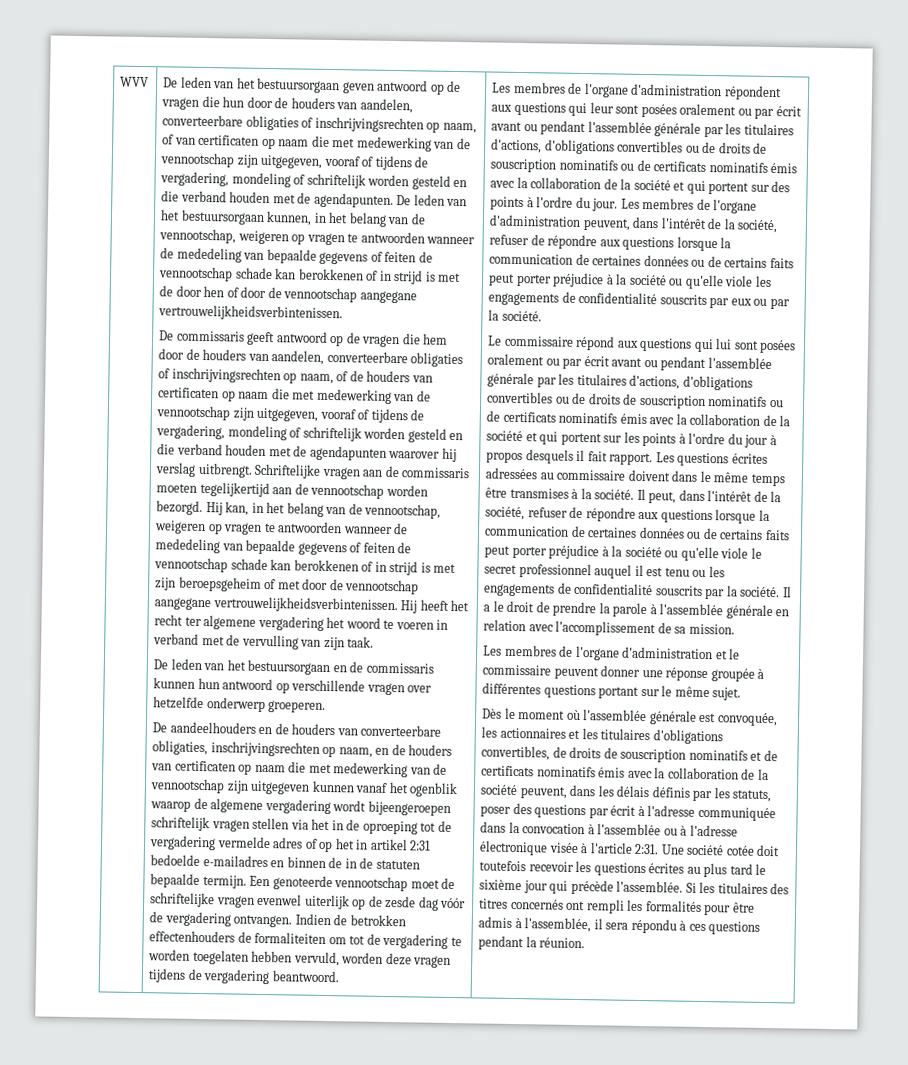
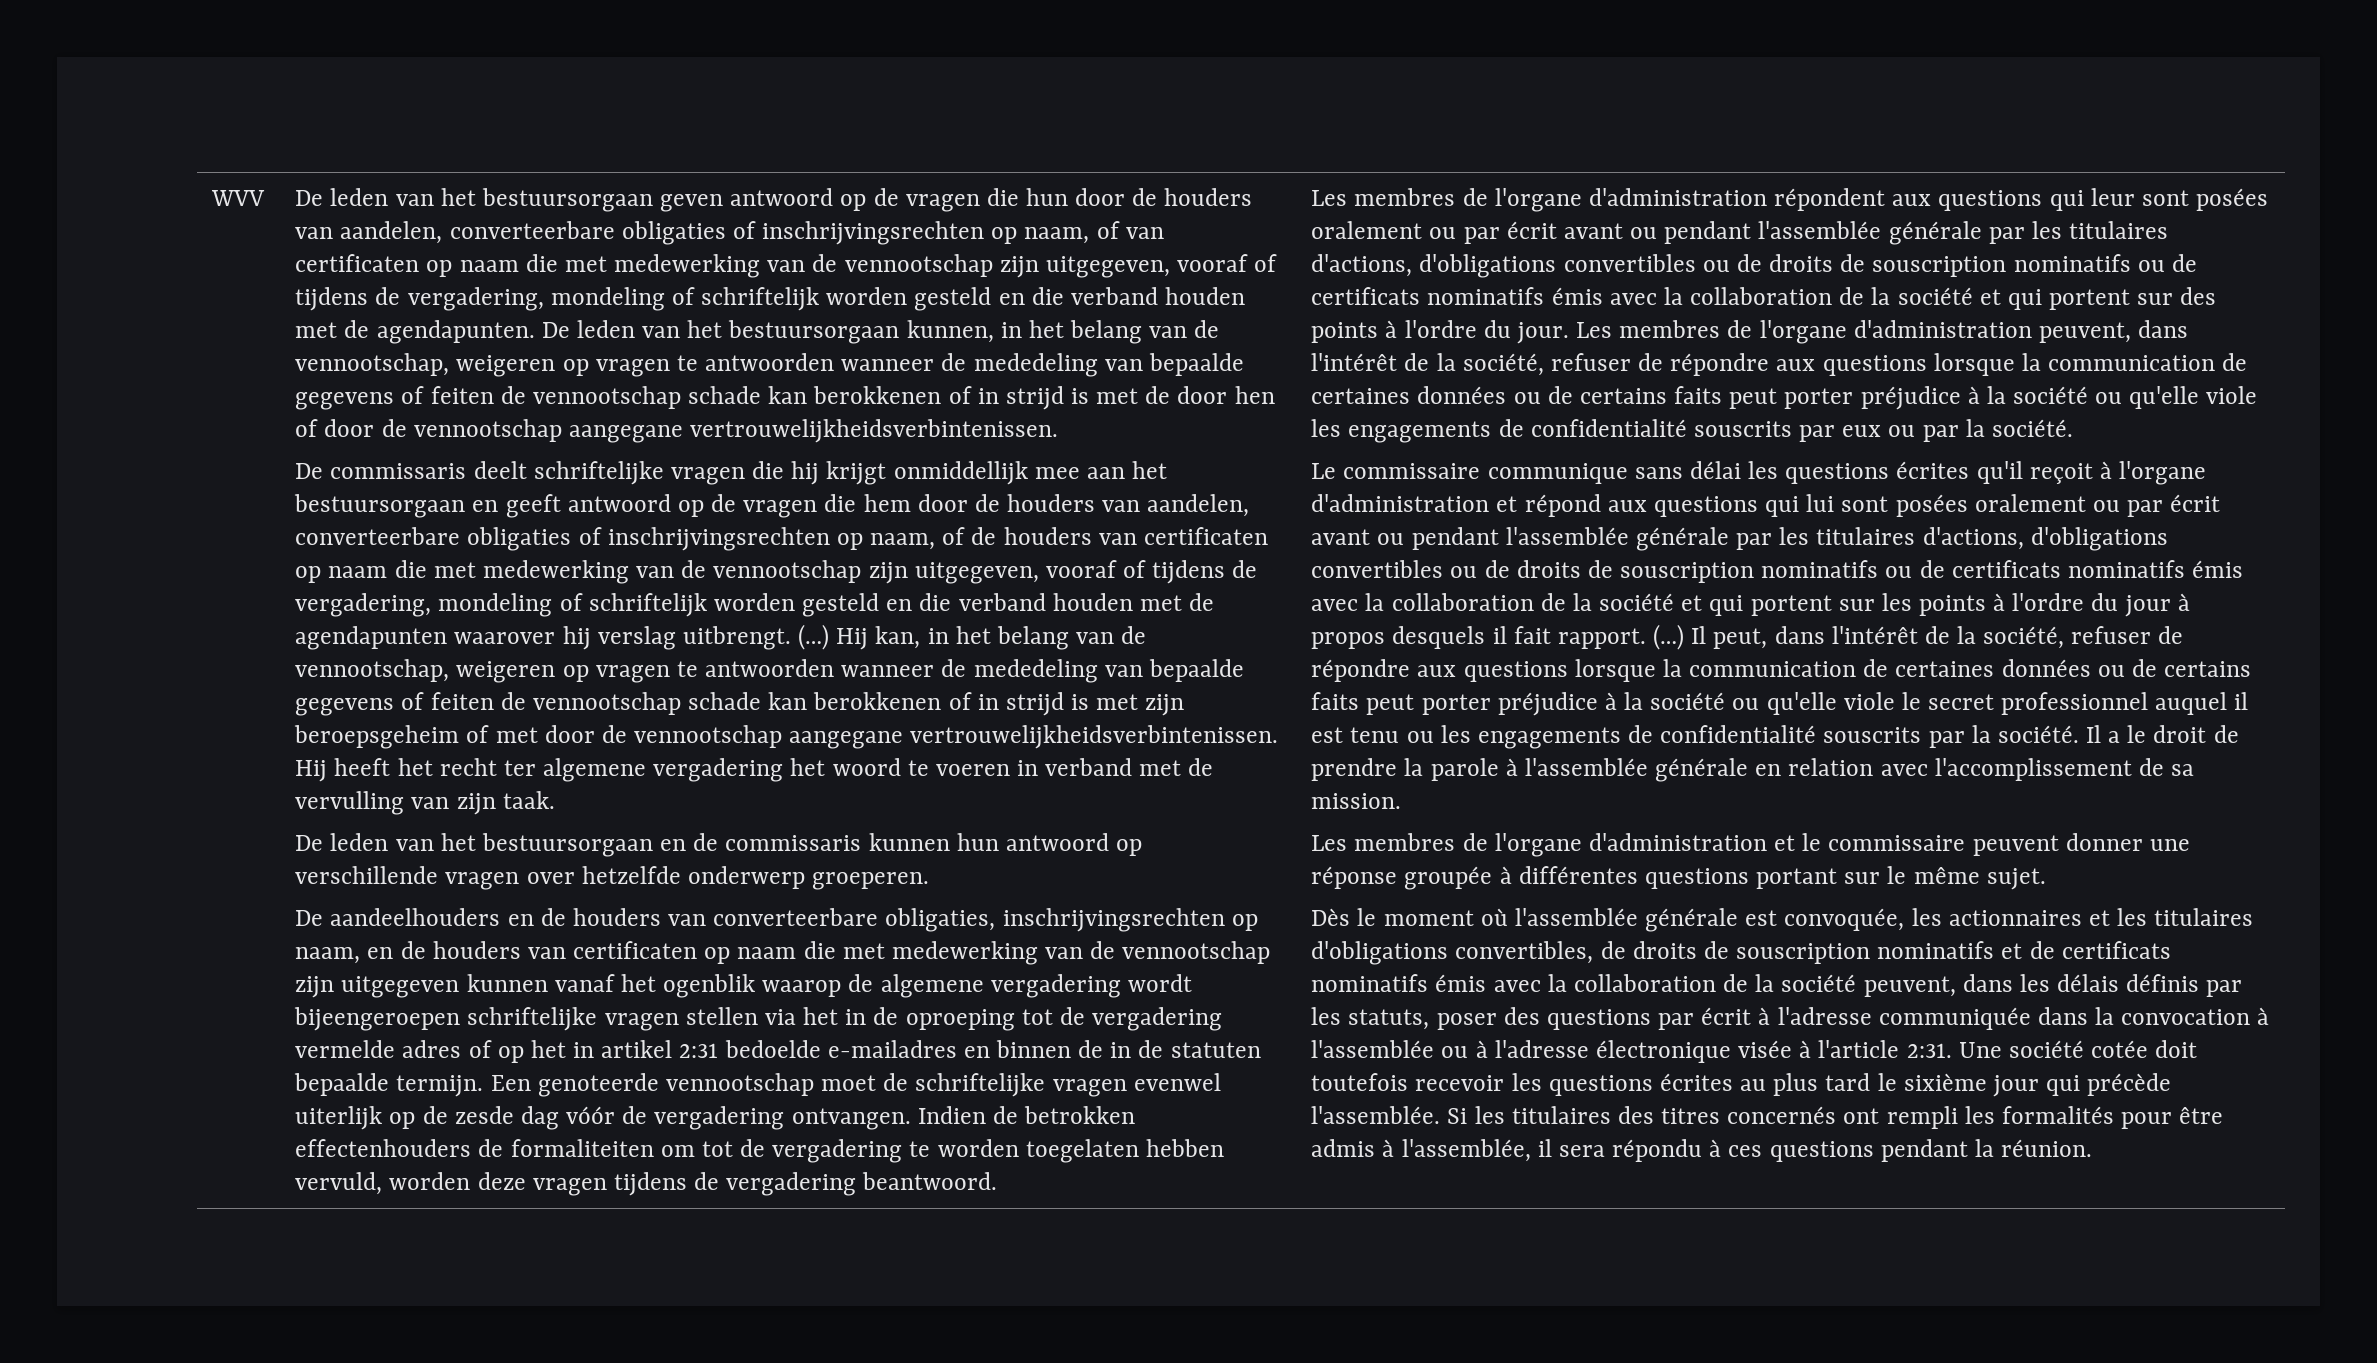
(245, 336) none -> [473,461,1168,485] [294,494,499,518] deelt schriftelijke vragen die hij krijgt onmiddellijk mee aan het bestuursorgaan en
[254,463,471,480] [156,481,428,499] [156,500,204,516] Schriftelijke vragen aan de commissaris moeten tegelijkertijd aan de vennootschap worden bezorgd. -> [798,624,830,650] (…)
[151,816,211,832] schriftelijk -> [467,1007,598,1031] schriftelijke
(574, 341) none -> [1487,461,2207,485] [1311,494,1518,512] communique sans délai les questions écrites qu'il reçoit à l'organe d'administration et
[655,452,768,467] [485,467,785,487] [485,487,635,500] Les questions écrites adressées au commissaire doivent dans le même temps être transmises à la société. -> [1653,624,1685,650] (…)

